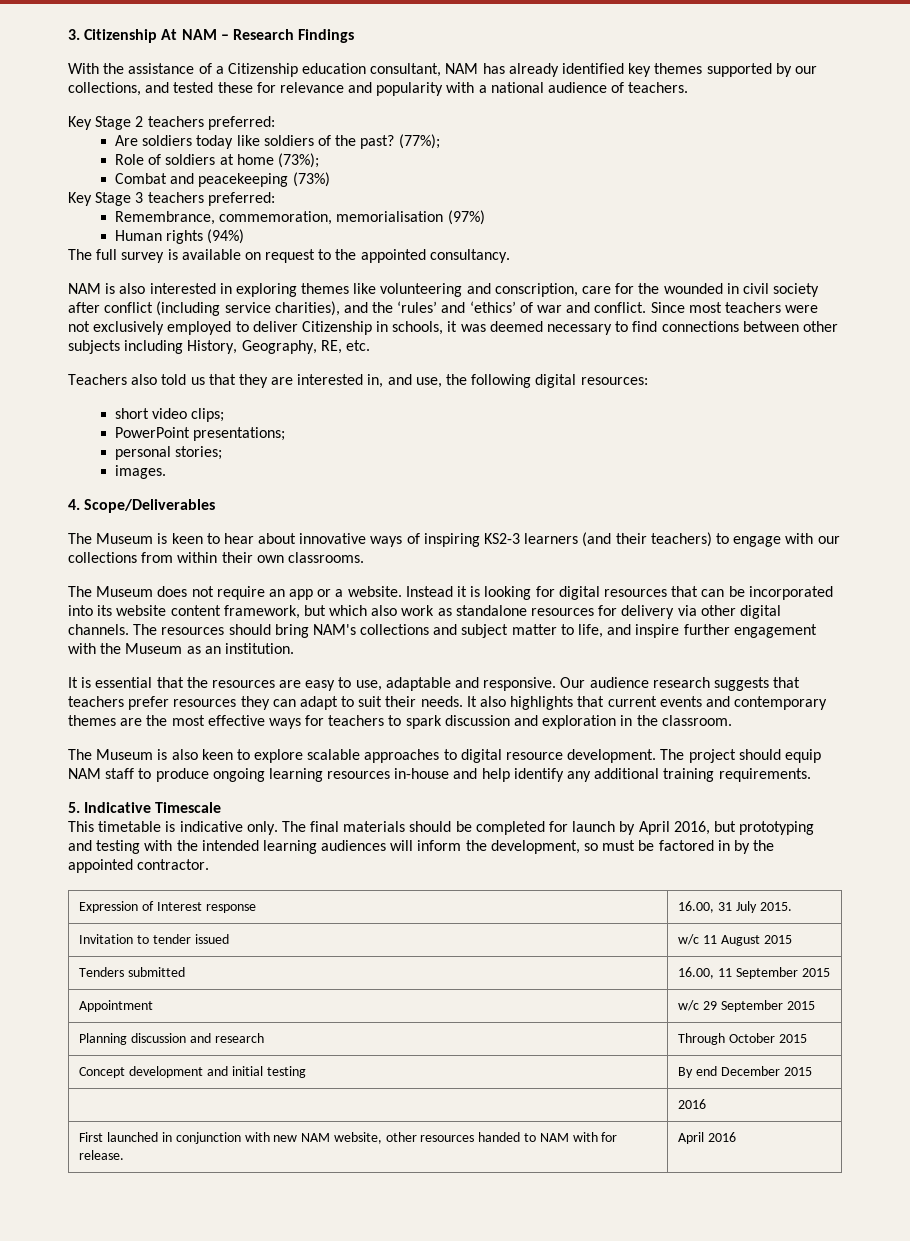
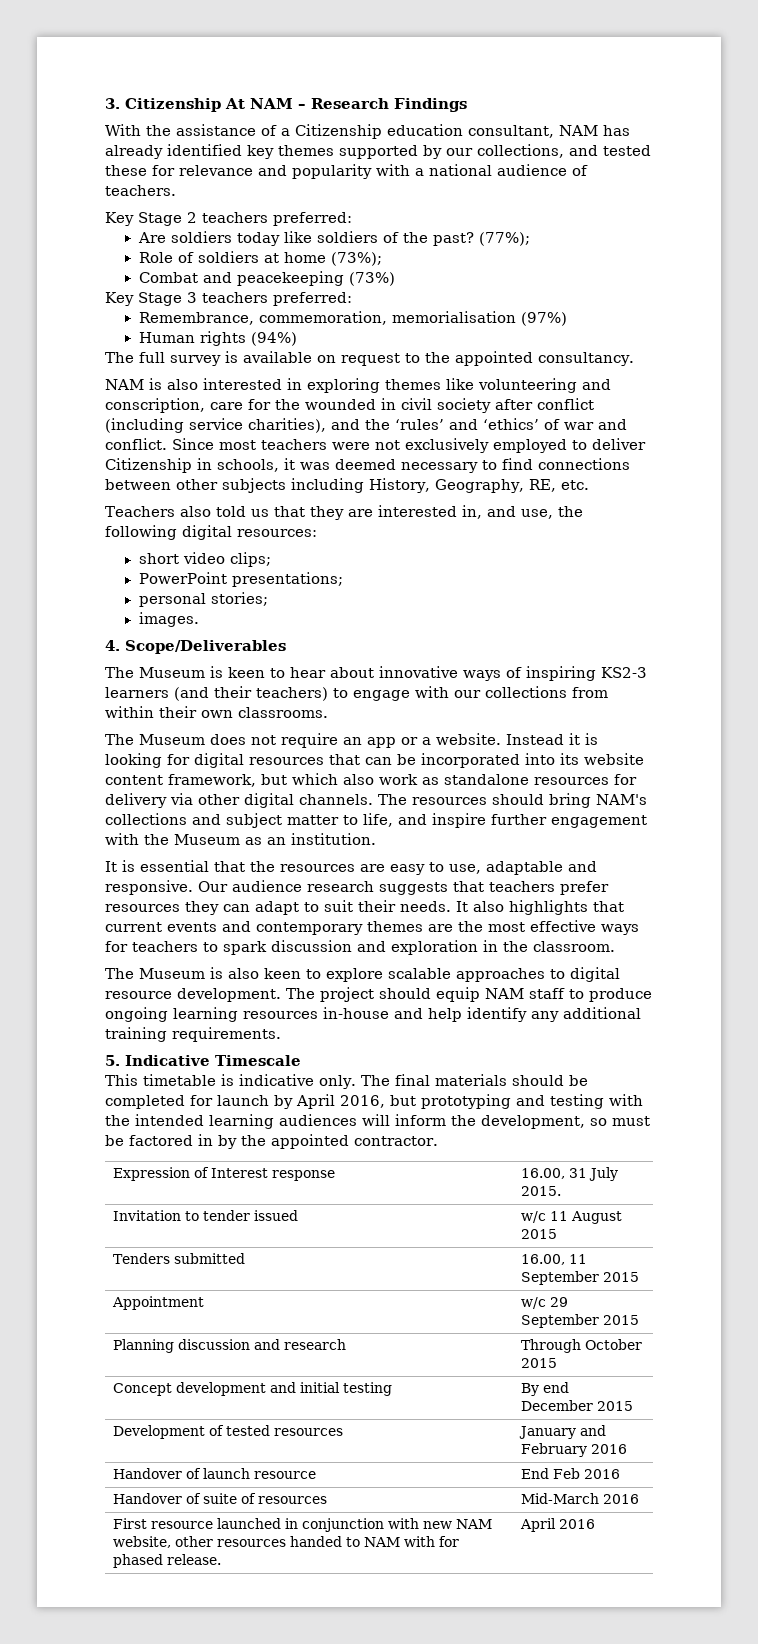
(812, 1071) | -> [113,1425,344,1439] [519,1425,607,1439] [521,1443,628,1457] [113,1468,317,1479] [521,1468,621,1479] [113,1493,328,1504] [521,1493,600,1504] Development of tested resources | January and February 2016 // Handover of launch resource | End Feb 2016 // Handover of suite of resources | Mid-March
(104, 1137) none -> [151,1521,214,1529] resource
(618, 1137) none -> [113,1554,164,1568] phased

